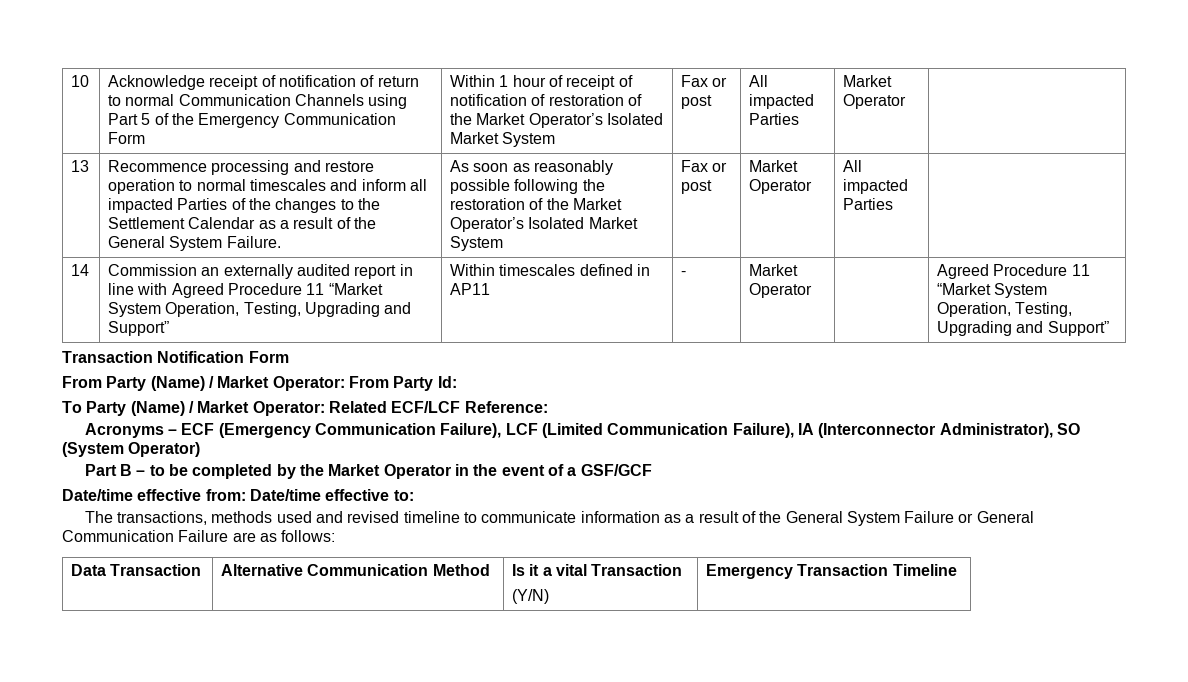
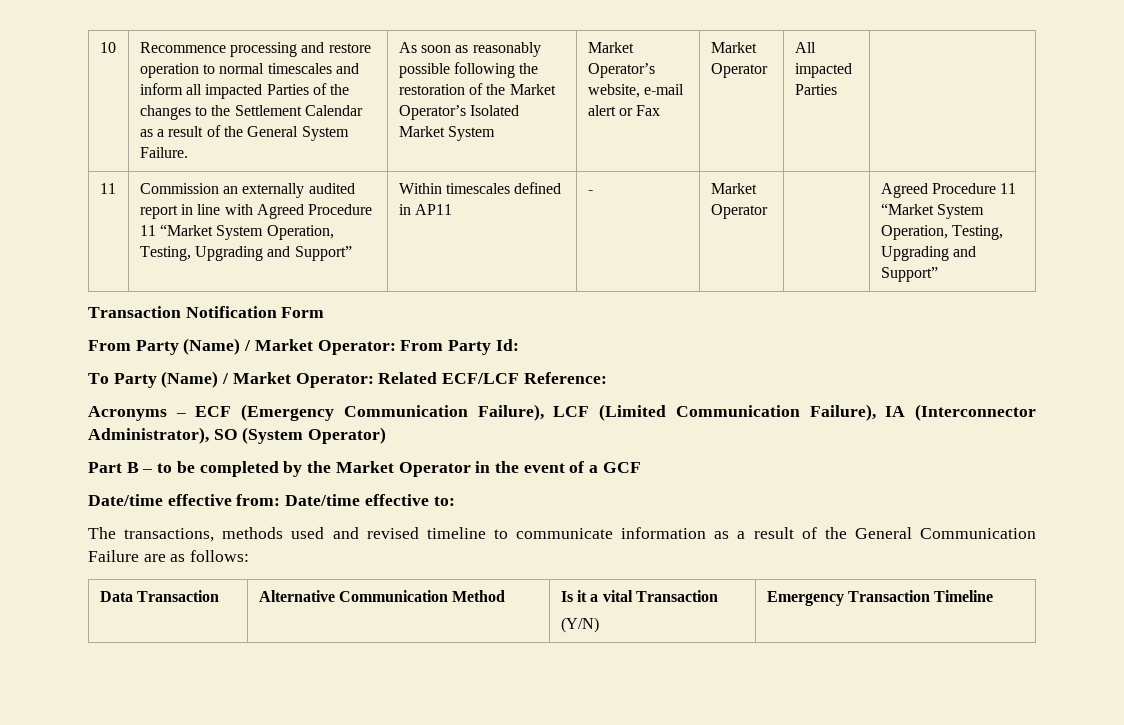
[108,75,419,90] [108,94,408,109] [108,113,396,128] [108,132,146,144] [450,75,633,90] [450,94,643,106] [450,113,664,128] [450,132,556,147] [681,75,728,87] [681,95,713,109] [749,75,769,87] [749,94,815,109] [749,113,800,125] [843,75,893,87] [843,94,907,109] [71,160,90,172] | Acknowledge receipt of notification of return to normal Communication Channels using Part 5 of the Emergency Communication Form | Within 1 hour of receipt of notification of restoration of the Market Operator’s Isolated Market System | Fax or post | All impacted Parties | Market Operator | // 13 -> (116, 47) none
[681,160,728,172] [681,180,713,194] Fax or post -> [587,42,634,53] [587,63,655,78] [587,84,684,98] [587,105,661,116] Market Operator’s website, e-mail alert or Fax
[71,264,90,276] 14 -> [99,183,116,194] 11
[580,464,652,476] GSF/GCF -> [602,462,641,473] GCF
[846,511,1034,526] System Failure or General -> (912, 533) none

